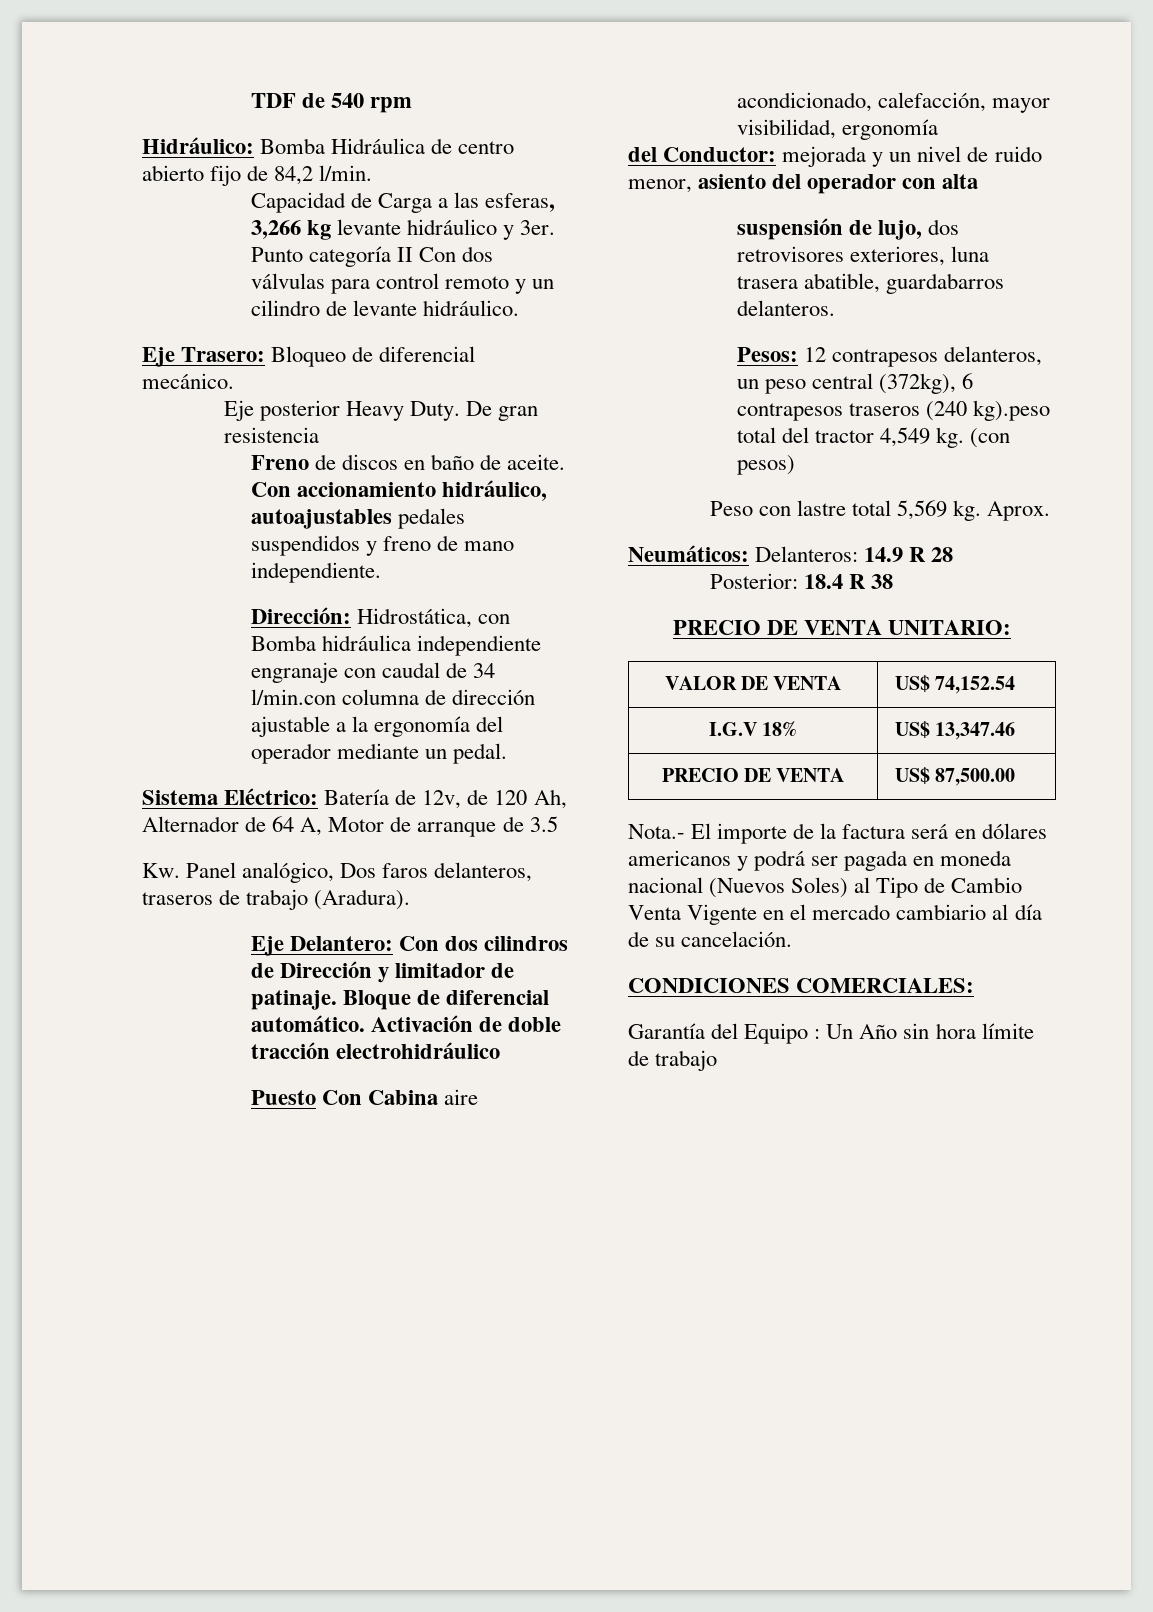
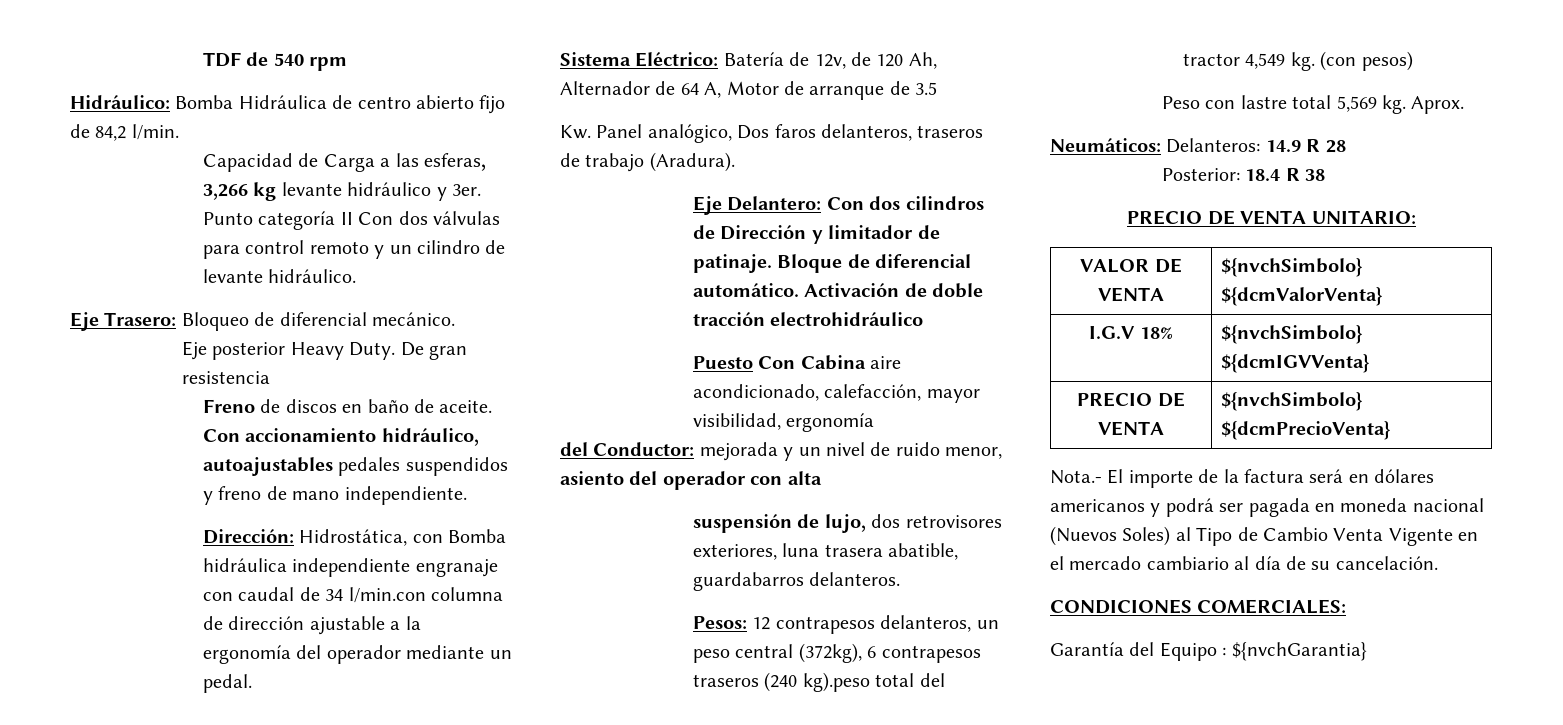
[894,675,1015,694] US$ 74,152.54 -> [1221,258,1364,277] [1221,287,1384,306] ${nvchSimbolo} ${dcmValorVenta}
[894,721,1015,740] US$ 13,347.46 -> [1221,325,1364,344] [1221,354,1371,373] ${nvchSimbolo} ${dcmIGVVenta}
[894,767,1015,786] US$ 87,500.00 -> [1221,392,1364,411] [1221,421,1392,440] ${nvchSimbolo} ${dcmPrecioVenta}
[826,1023,1034,1039] [628,1050,718,1071] Un Año sin hora límite de trabajo -> [1231,642,1367,661] ${nvchGarantia}

